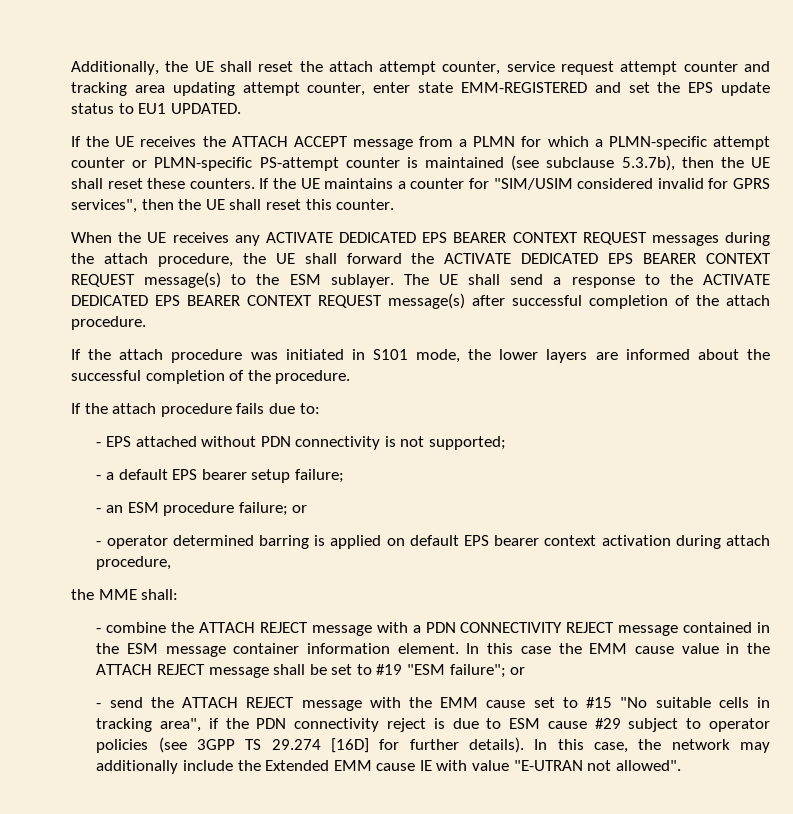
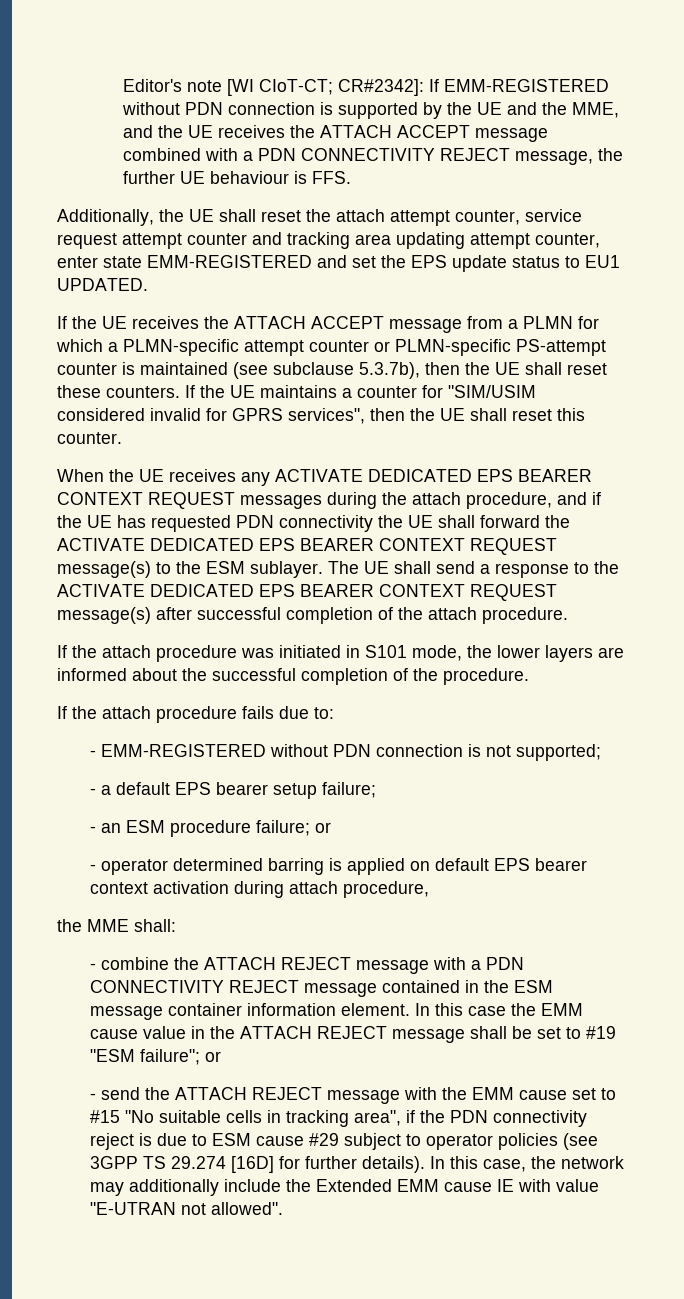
(71, 68) none -> [123,79,610,96] [122,102,620,119] [123,125,549,142] [123,148,624,165] [123,171,352,184] Editor's note [WI CIoT-CT; CR#2342]: If EMM-REGISTERED without PDN connection is supported by the UE and the MME, and the UE receives the ATTACH ACCEPT message combined with a PDN CONNECTIVITY REJECT message, the further UE behaviour is FFS. //
(233, 260) none -> [557,492,601,505] [57,515,373,532] and if the UE has requested PDN connectivity
[105,436,381,450] EPS attached without PDN connectivity -> [101,744,464,757] EMM-REGISTERED without PDN connection

